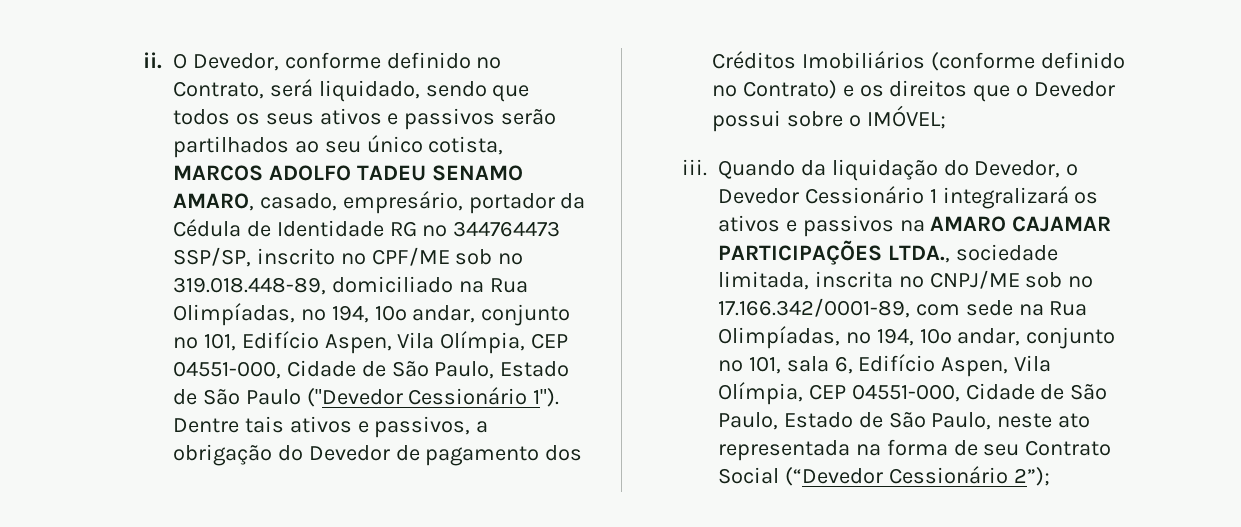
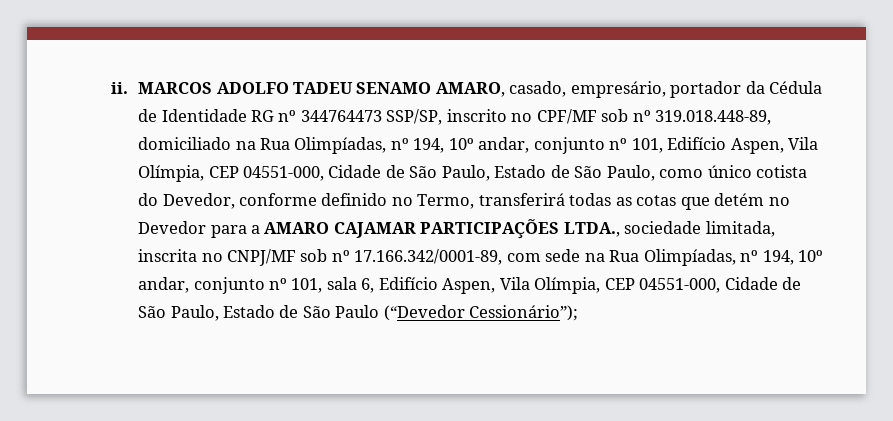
[172,52,502,71] [172,79,530,102] [172,108,557,130] [172,135,504,158] O Devedor, conforme definido no Contrato, será liquidado, sendo que todos os seus ativos e passivos serão partilhados ao seu único cotista, -> (128, 88) none
[371,247,450,266] CPF/ME -> [536,109,597,124] CPF/MF
[245,387,560,407] [172,416,489,438] [172,444,583,466] [711,51,1125,71] [711,80,1116,102] [711,105,946,132] [681,159,1079,181] [717,186,1099,209] [717,215,925,237] Paulo ("Devedor Cessionário 1"). Dentre tais ativos e passivos, a obrigação do Devedor de pagamento dos Créditos Imobiliários (conforme definido no Contrato) e os direitos que o Devedor possui sobre o IMÓVEL; // iii. Quando da liquidação do Devedor, o Devedor Cessionário 1 integralizará os ativos e passivos na -> [606,165,807,181] [138,193,790,210] [138,221,260,238] Paulo, como único cotista do Devedor, conforme definido no Termo, transferirá todas as cotas que detém no Devedor para a
[929,270,1020,289] CNPJ/ME -> [226,249,296,266] CNPJ/MF
[931,412,1091,430] [717,439,1112,461] [717,466,1050,486] Paulo, neste ato representada na forma de seu Contrato Social (“Devedor Cessionário 2”); -> [335,305,579,321] Paulo (“Devedor Cessionário”);

